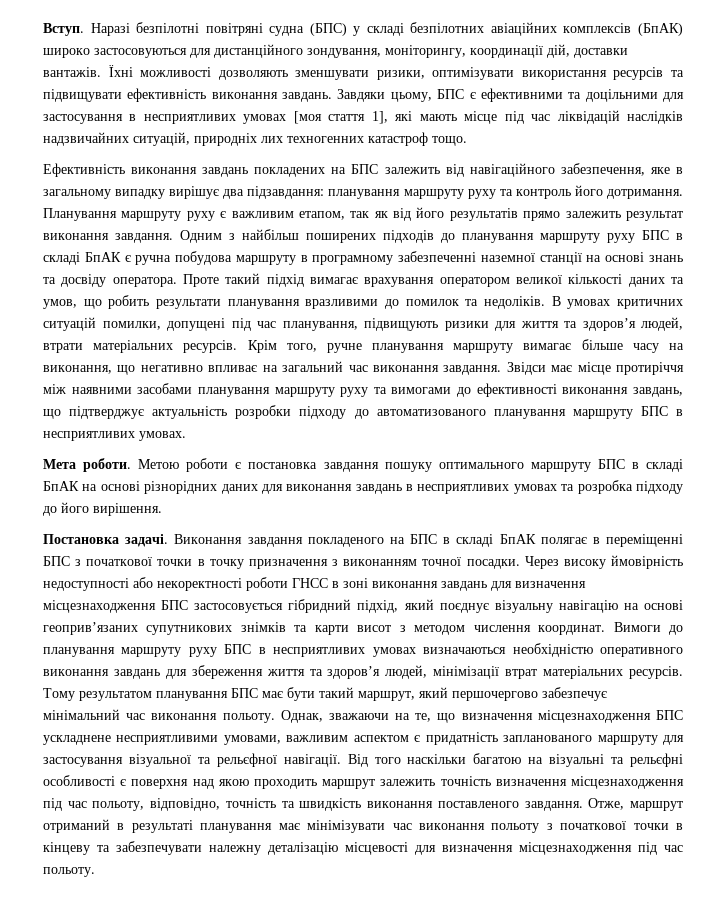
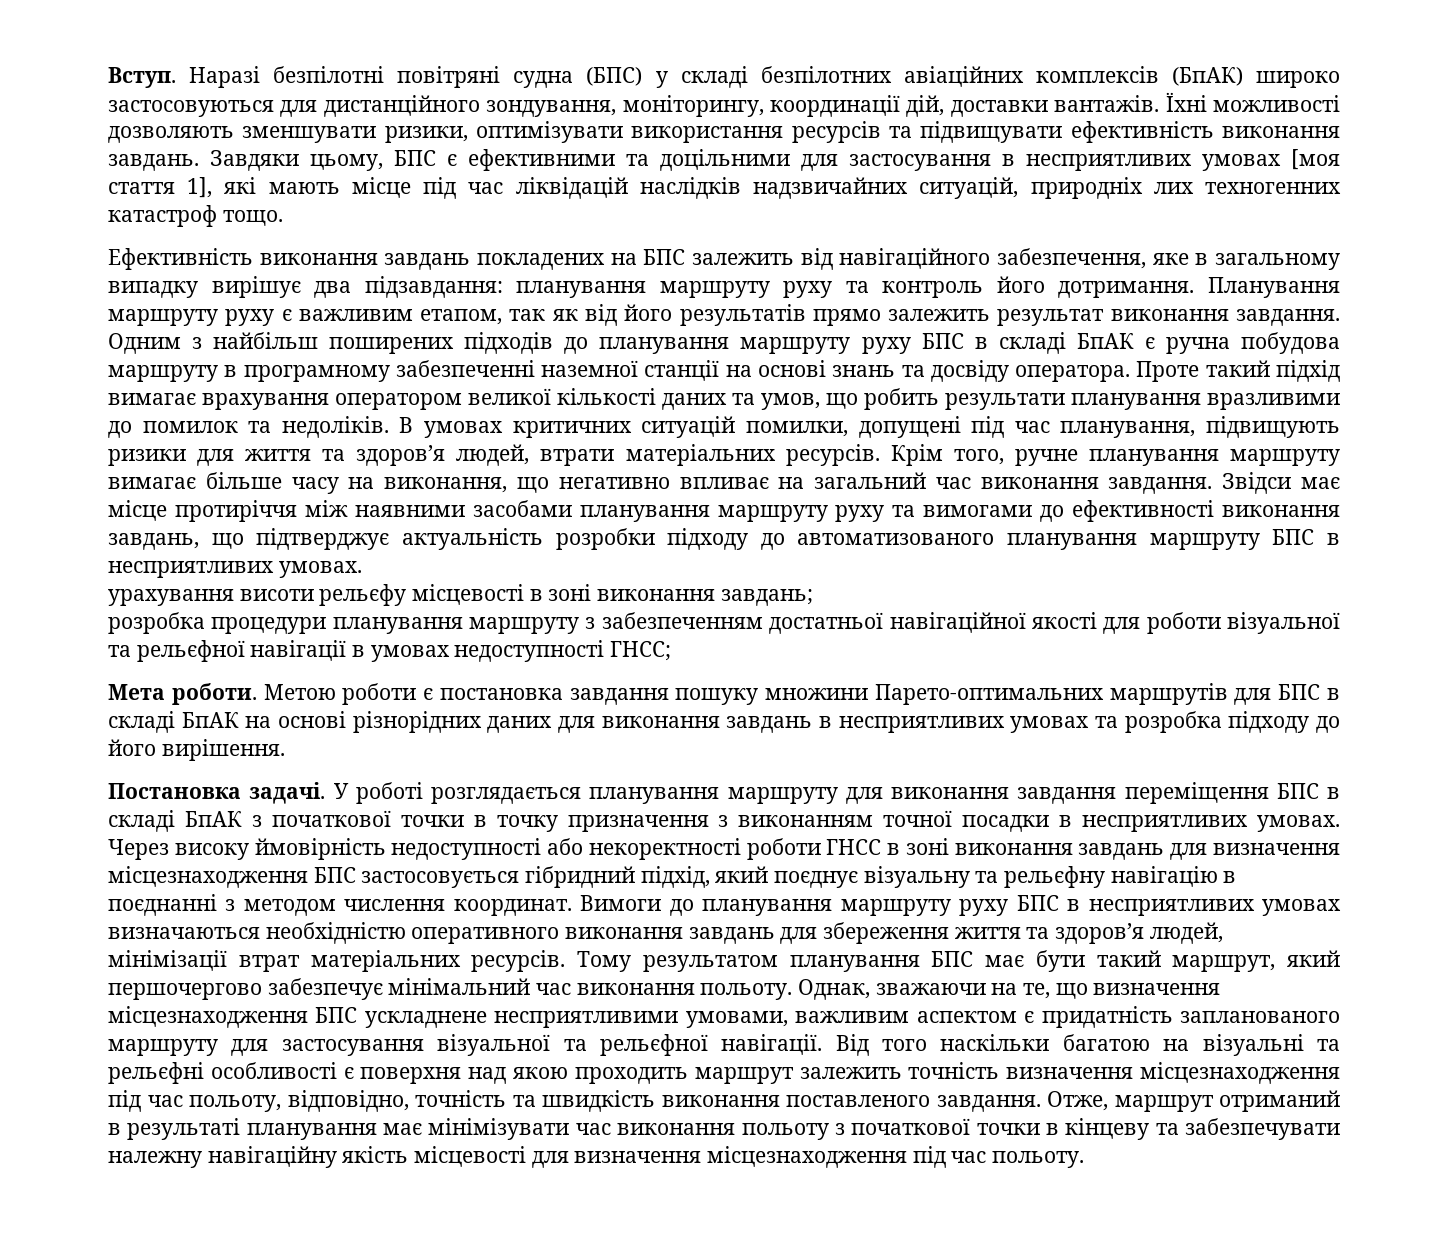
(186, 436) none -> [108,584,813,606] [108,612,1341,634] [108,640,672,662] // урахування висоти рельєфу місцевості в зоні виконання завдань; // розробка процедури планування маршруту з забезпеченням достатньої навігаційної якості для роботи візуальної та рельєфної навігації в умовах недоступності ГНСС;
[438,462,591,472] оптимального маршруту -> [765,683,1272,705] множини Парето-оптимальних маршрутів для
[174,534,683,547] [43,556,70,566] Виконання завдання покладеного на БПС в складі БпАК полягає в переміщенні БПС -> [333,782,1340,804] [108,810,242,832] У роботі розглядається планування маршруту для виконання завдання переміщення БПС в складі БпАК
[466,559,520,569] посадки. -> [962,815,1341,832] посадки в несприятливих умовах.
[558,600,684,613] [43,622,392,635] навігацію на основі геоприв’язаних супутникових знімків та карти висот -> [975,866,1237,888] [108,894,217,916] та рельєфну навігацію в поєднанні
[268,842,338,855] деталізацію -> [207,1146,409,1168] навігаційну якість

